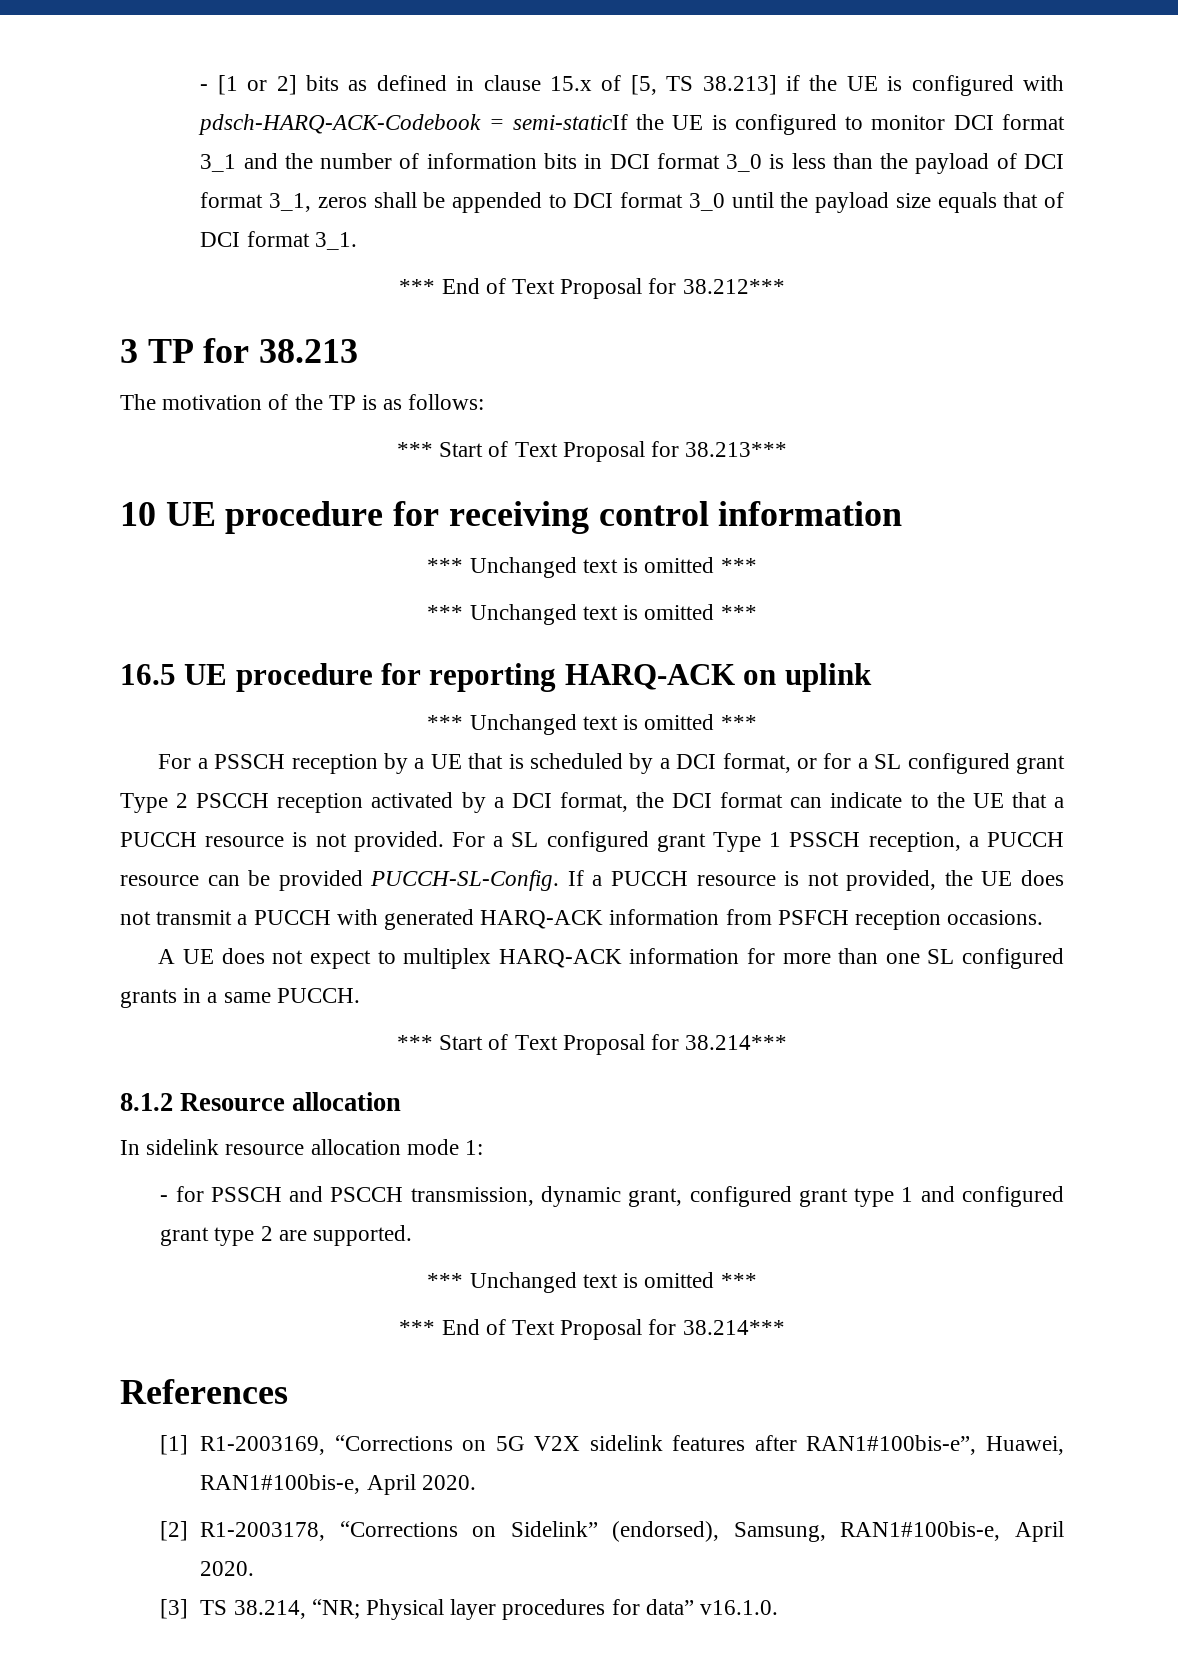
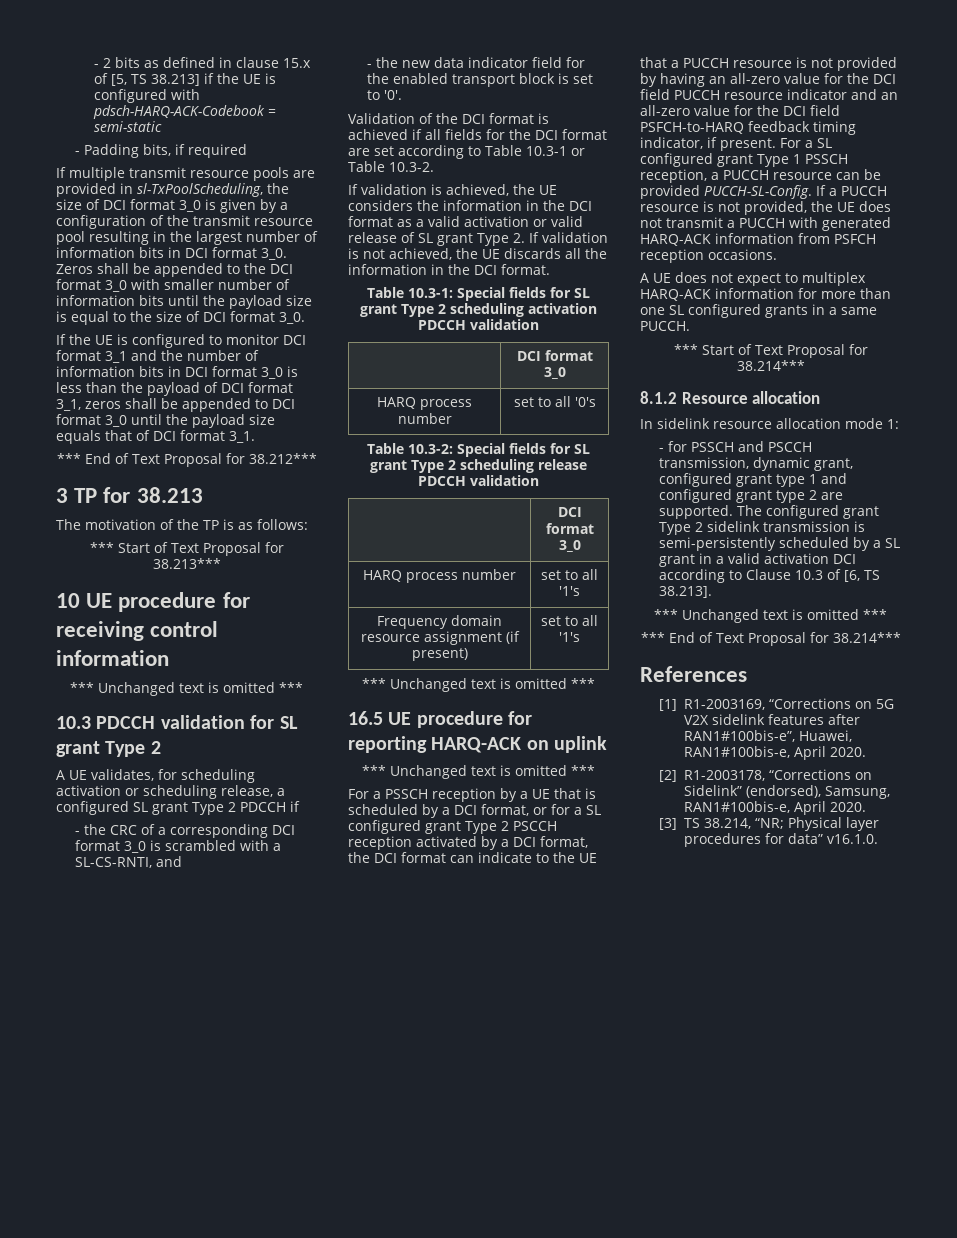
[200,75,297,95] - [1 or 2] -> [94,58,112,68] - 2
[512,114,628,130] semi-staticIf -> [94,121,163,132] [75,144,248,158] [56,167,315,181] [56,183,289,197] [56,199,288,213] [56,215,313,229] [56,231,318,245] [56,247,287,260] [56,263,293,277] [56,279,290,292] [56,295,312,309] [56,311,305,325] [56,334,66,345] semi-static // - Padding bits, if required // If multiple transmit resource pools are provided in sl-TxPoolScheduling, the size of DCI format 3_0 is given by a configuration of the transmit resource pool resulting in the largest number of information bits in DCI format 3_0. Zeros shall be appended to the DCI format 3_0 with smaller number of information bits until the payload size is equal to the size of DCI format 3_0. // If
(757, 565) none -> [56,715,298,729] [56,741,161,757] [56,769,255,783] [56,785,285,799] [56,801,300,815] [75,824,296,838] [75,840,282,853] [75,856,183,868] [367,57,586,68] [367,73,594,87] [367,90,403,100] [348,113,549,124] [348,129,607,140] [348,145,585,159] [348,161,434,172] [348,184,557,196] [348,200,592,211] [348,216,583,227] [348,232,608,246] [348,248,607,260] [348,264,550,275] [367,287,590,301] [360,303,597,317] [418,319,539,330] [516,350,593,361] [543,367,566,379] [377,397,472,410] [397,413,452,424] [513,396,596,407] [367,443,590,457] [370,459,587,473] [418,475,539,486] [557,507,582,517] [545,523,594,534] [558,540,581,552] [363,569,516,583] [541,569,598,580] [559,586,580,596] [377,615,502,629] [360,631,520,645] [411,648,468,661] [541,615,598,626] [559,632,580,642] // 10.3 PDCCH validation for SL grant Type 2 // A UE validates, for scheduling activation or scheduling release, a configured SL grant Type 2 PDCCH if // - the CRC of a corresponding DCI format 3_0 is scrambled with a SL-CS-RNTI, and // - the new data indicator field for the enabled transport block is set to '0'. // Validation of the DCI format is achieved if all fields for the DCI format are set according to Table 10.3-1 or Table 10.3-2. // If validation is achieved, the UE considers the information in the DCI format as a valid activation or valid release of SL grant Type 2. If validation is not achieved, the UE discards all the information in the DCI format. // Table 10.3-1: Special fields for SL grant Type 2 scheduling activation PDCCH validation // | DCI format 3_0 // HARQ process number | set to all '0's // Table 10.3-2: Special fields for SL grant Type 2 scheduling release PDCCH validation // | DCI format 3_0 // HARQ process number | set to all '1's // Frequency domain resource assignment (if present) | set to all '1's
[353,831,444,852] provided. -> [837,57,897,71] [640,73,896,87] [640,89,898,100] [640,105,840,116] [640,121,856,135] [640,137,776,151] provided by having an all-zero value for the DCI field PUCCH resource indicator and an all-zero value for the DCI field PSFCH-to-HARQ feedback timing indicator, if present.
(413, 1235) none -> [737,505,880,519] [659,521,866,535] [659,537,901,551] [659,553,857,567] [659,569,881,583] [659,586,713,598] The configured grant Type 2 sidelink transmission is semi-persistently scheduled by a SL grant in a valid activation DCI according to Clause 10.3 of [6, TS 38.213].

